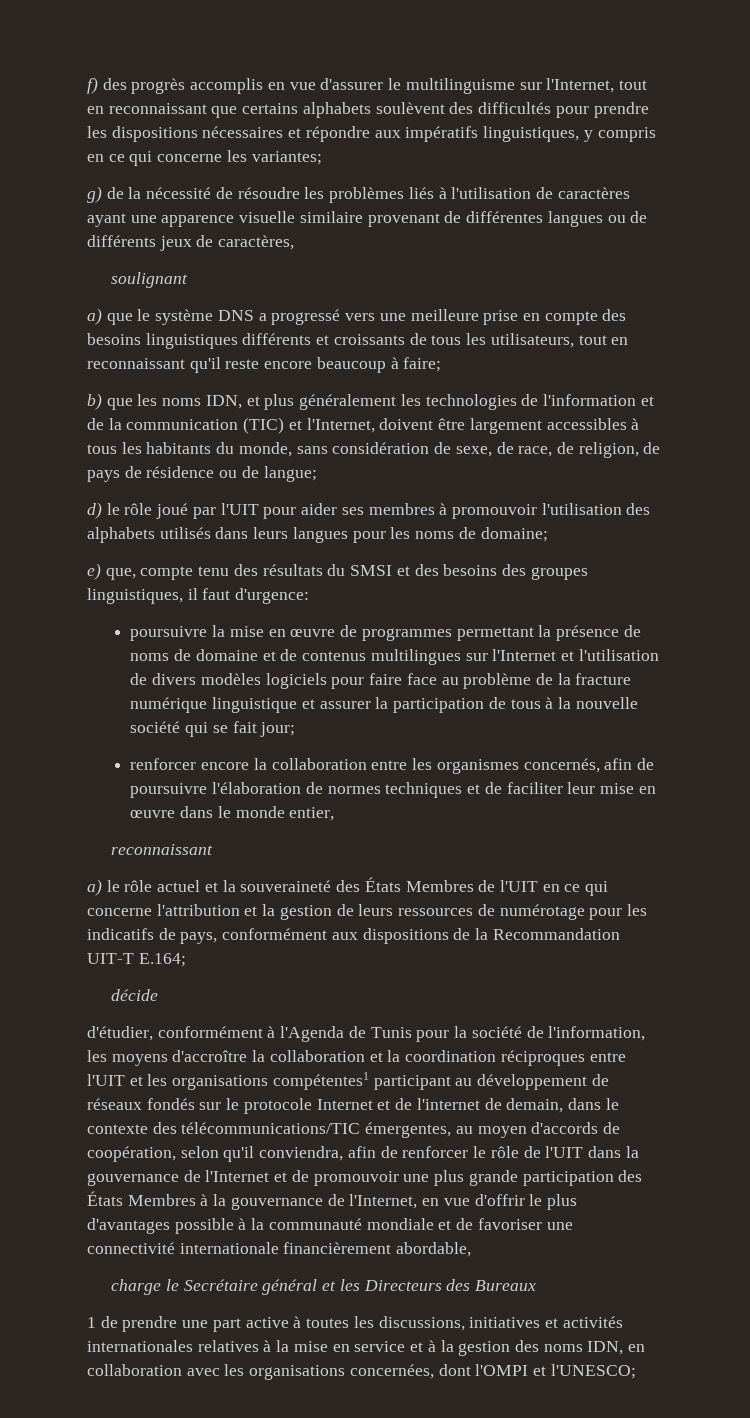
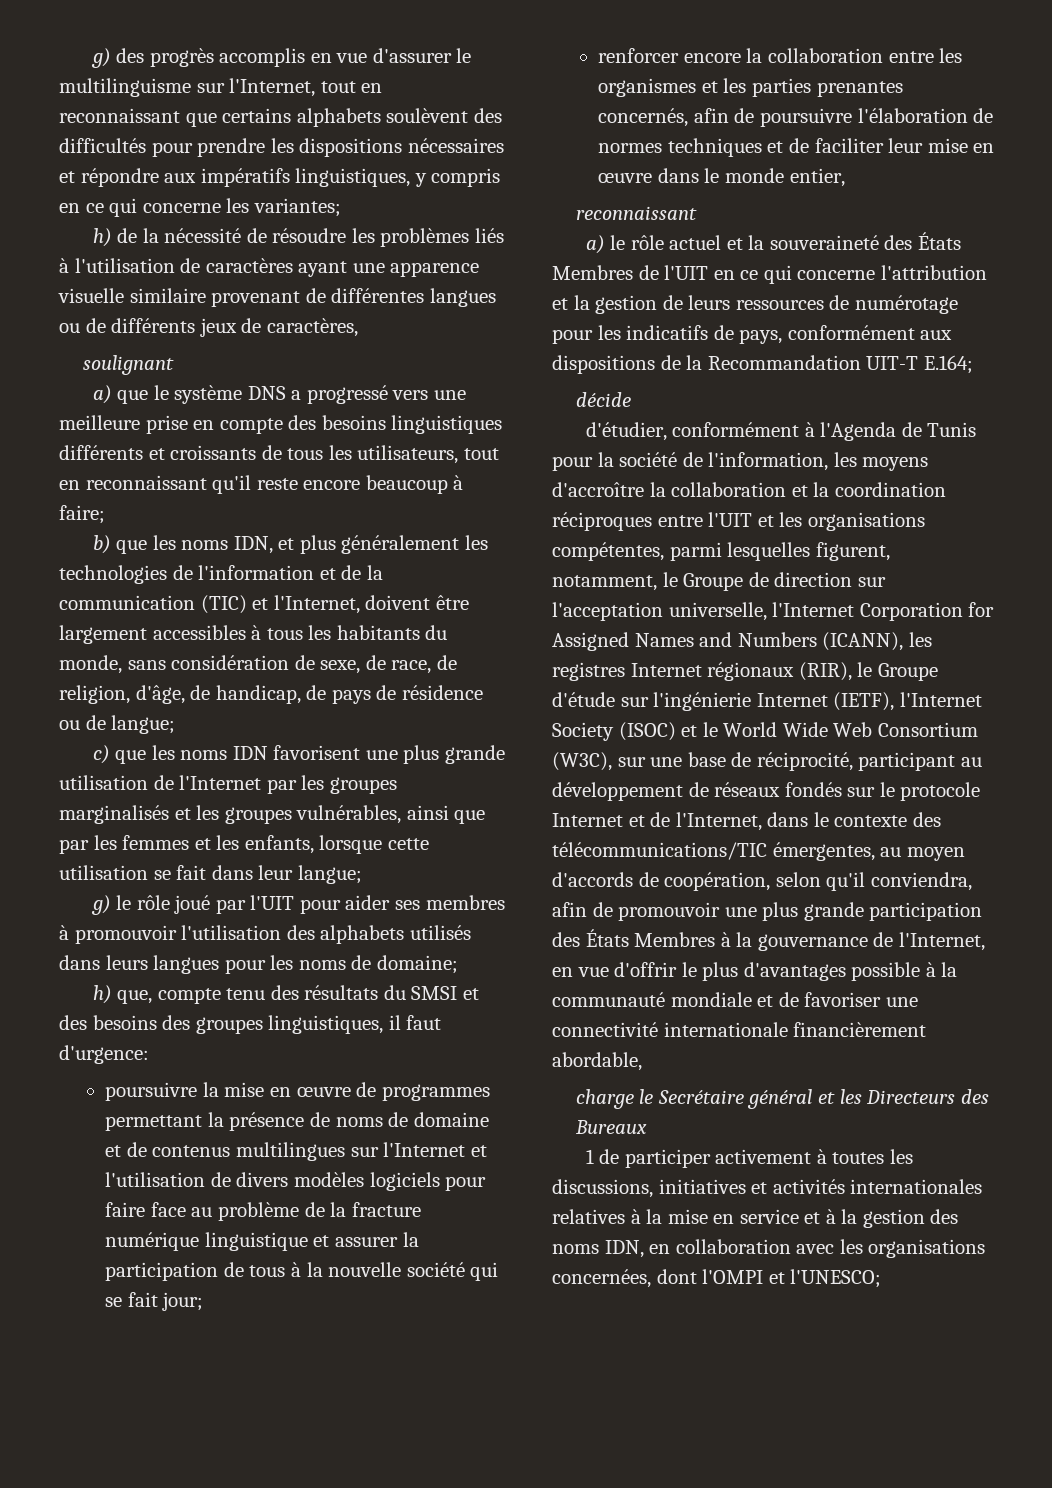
[87,77,98,94] f) -> [90,48,111,68] g)
[87,186,102,203] g) -> [92,228,112,247] h)
(639, 450) none -> [135,685,301,704] d'âge, de handicap,
[87,502,102,519] d) -> [92,745,505,764] [59,775,397,794] [59,805,486,824] [59,835,429,854] [59,865,362,884] [90,895,111,915] c) que les noms IDN favorisent une plus grande utilisation de l'Internet par les groupes marginalisés et les groupes vulnérables, ainsi que par les femmes et les enfants, lorsque cette utilisation se fait dans leur langue; // g)
[87,563,101,580] e) -> [92,985,112,1004] h)
(519, 766) none -> [701,78,903,97] et les parties prenantes
[272,1072,369,1090] compétentes1 -> [552,542,890,561] [552,572,886,591] [552,602,995,621] [552,632,932,651] [552,662,938,681] [552,692,982,711] [552,722,978,741] [552,752,853,771] compétentes, parmi lesquelles figurent, notamment, le Groupe de direction sur l'acceptation universelle, l'Internet Corporation for Assigned Names and Numbers (ICANN), les registres Internet régionaux (RIR), le Groupe d'étude sur l'ingénierie Internet (IETF), l'Internet Society (ISOC) et le World Wide Web Consortium (W3C), sur une base de réciprocité,
[416,1098,564,1113] l'internet de demain, -> [675,812,762,831] l'Internet,
[402,1146,639,1158] [87,1170,309,1186] renforcer le rôle de l'UIT dans la gouvernance de l'Internet et de -> (613, 909) none
[122,1316,289,1332] prendre une part active -> [624,1149,812,1168] participer activement

